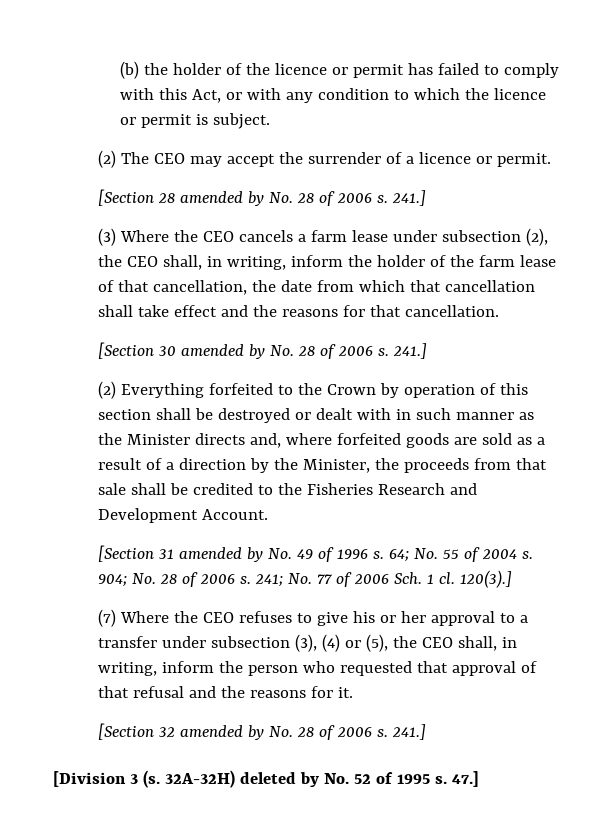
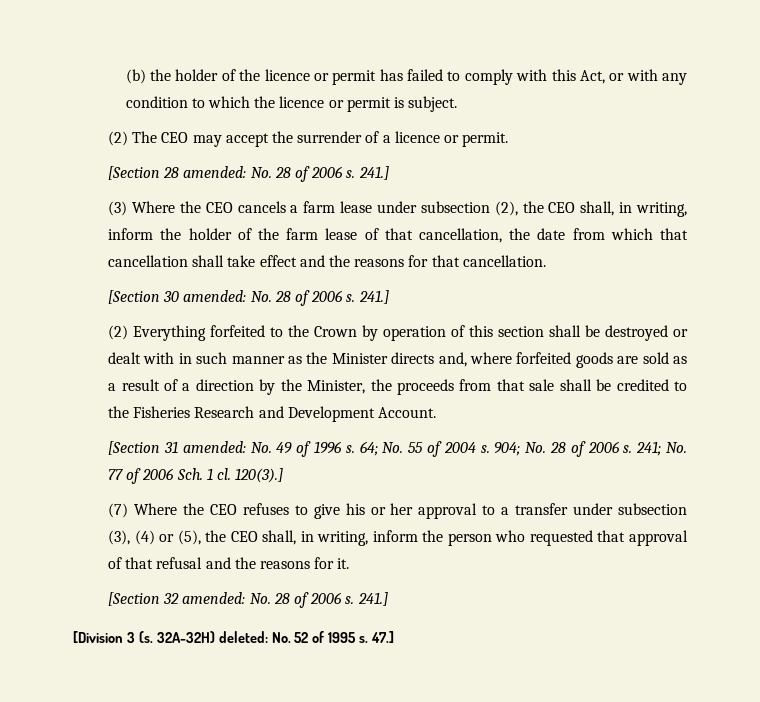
[179,191,264,206] amended by -> [183,166,247,178] amended:
[180,344,265,359] amended by -> [183,290,247,302] amended:
[178,547,263,562] amended by -> [182,441,246,453] amended:
[179,725,264,740] amended by -> [182,592,246,604] amended:
[239,772,319,787] deleted by -> [218,631,268,643] deleted:

